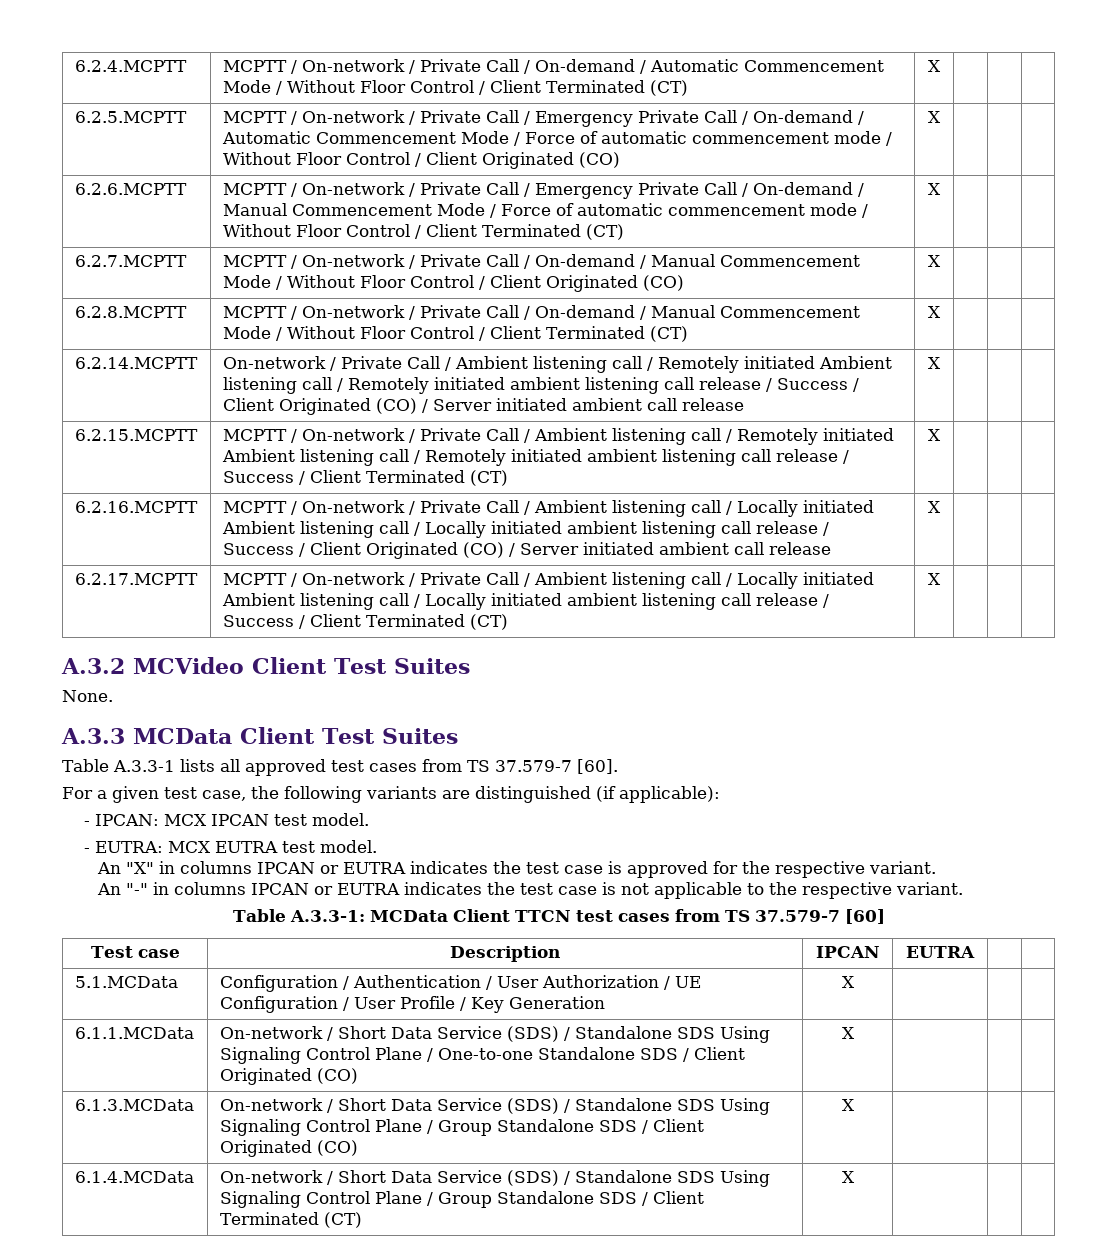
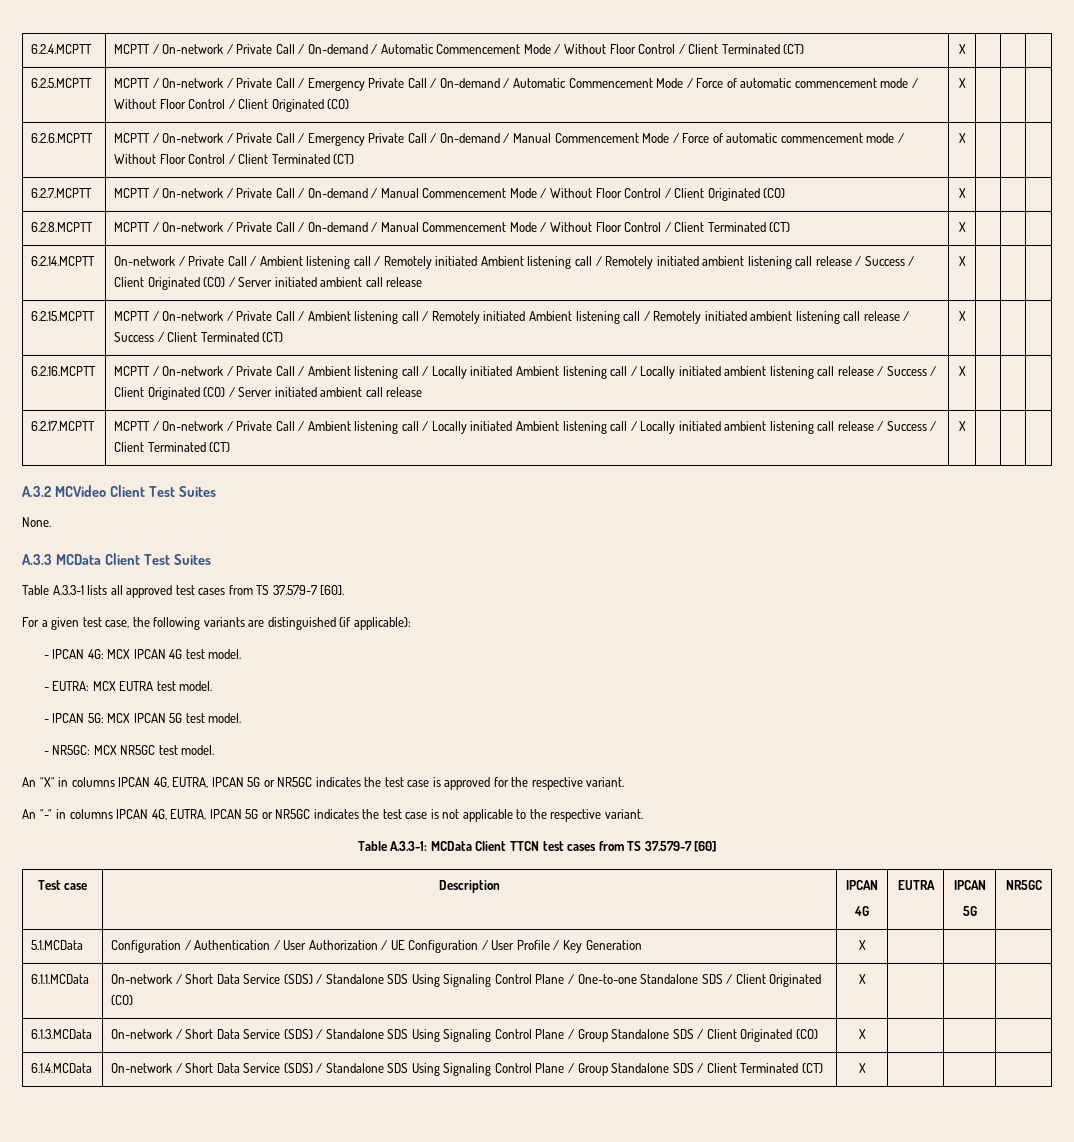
[95,814,270,826] IPCAN: MCX IPCAN -> [52,649,183,659] IPCAN 4G: MCX IPCAN 4G
(378, 846) none -> [43,713,242,723] [43,745,215,755] // - IPCAN 5G: MCX IPCAN 5G test model. // - NR5GC: MCX NR5GC test model.
[319,862,406,874] or EUTRA -> [153,777,313,788] 4G, EUTRA, IPCAN 5G or NR5GC
[313,883,400,895] or EUTRA -> [151,809,311,820] 4G, EUTRA, IPCAN 5G or NR5GC
(880, 952) none -> [854,906,869,916] // 4G
(975, 952) | -> [953,880,986,890] [962,906,977,916] [1005,880,1042,890] IPCAN // 5G | NR5GC

